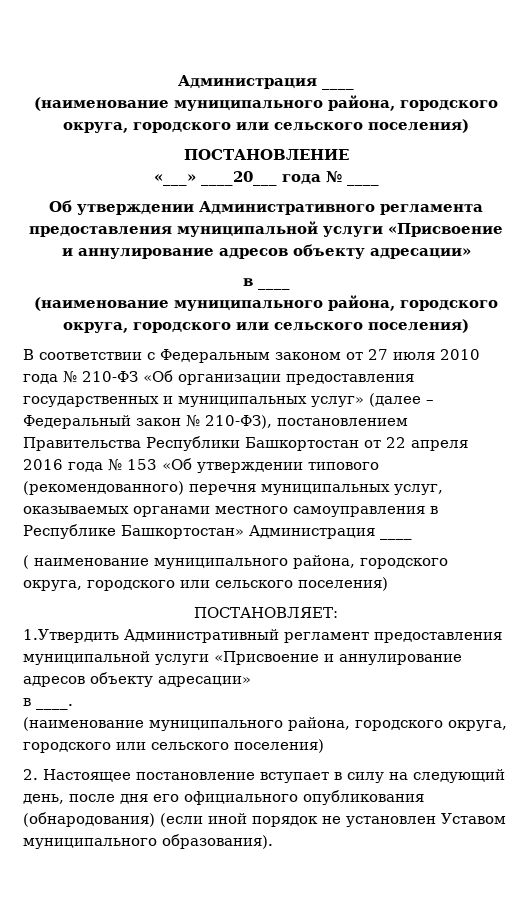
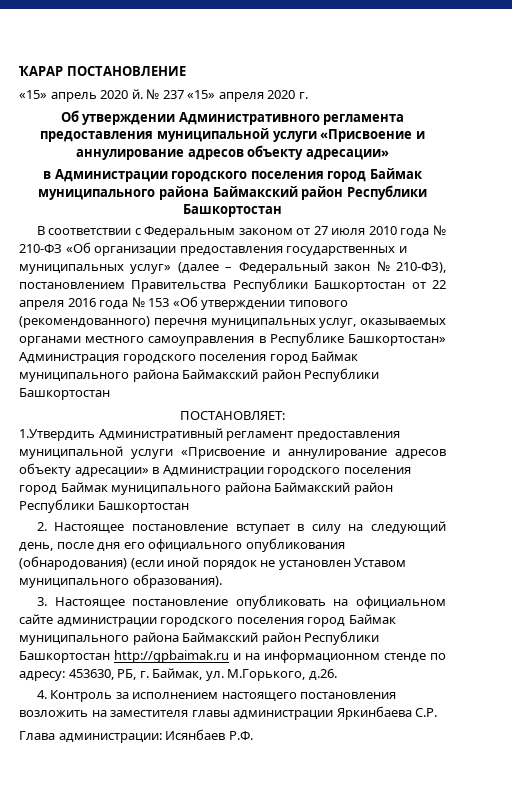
[178,75,354,90] [34,95,498,111] [63,119,469,133] [183,149,349,160] [153,171,379,186] Администрация ____ // (наименование муниципального района, городского округа, городского или сельского поселения) // ПОСТАНОВЛЕНИЕ // «___» ____20___ года № ____ -> [19,66,186,76] [19,89,308,102] ҠАРАР ПОСТАНОВЛЕНИЕ // «15» апрель 2020 й. № 237 «15» апреля 2020 г.
[257,286,290,290] [34,295,498,311] [63,319,469,333] ____ // (наименование муниципального района, городского округа, городского или сельского поселения) -> [54,168,423,182] [38,185,427,200] [183,204,282,217] Администрации городского поселения город Баймак муниципального района Баймакский район Республики Башкортостан
[380,536,412,540] [23,555,448,569] [23,577,388,591] ____ // ( наименование муниципального района, городского округа, городского или сельского поселения) -> [122,351,359,364] [19,368,380,382] [19,388,110,400] городского поселения город Баймак муниципального района Баймакский район Республики Башкортостан
[23,698,73,710] [23,717,507,731] [23,739,324,753] // в ____. // (наименование муниципального района, городского округа, городского или сельского поселения) -> [152,465,411,477] [19,482,393,495] [19,499,189,513] в Администрации городского поселения город Баймак муниципального района Баймакский район Республики Башкортостан
(273, 841) none -> [36,595,446,609] [19,614,396,627] [19,631,380,645] [19,650,446,663] [19,668,337,681] [36,690,397,702] [19,706,438,720] [19,729,253,743] // 3. Настоящее постановление опубликовать на официальном сайте администрации городского поселения город Баймак муниципального района Баймакский район Республики Башкортостан http://gpbaimak.ru и на информационном стенде по адресу: 453630, РБ, г. Баймак, ул. М.Горького, д.26. // 4. Контроль за исполнением настоящего постановления возложить на заместителя главы администрации Яркинбаева С.Р. // Глава администрации: Исянбаев Р.Ф.

